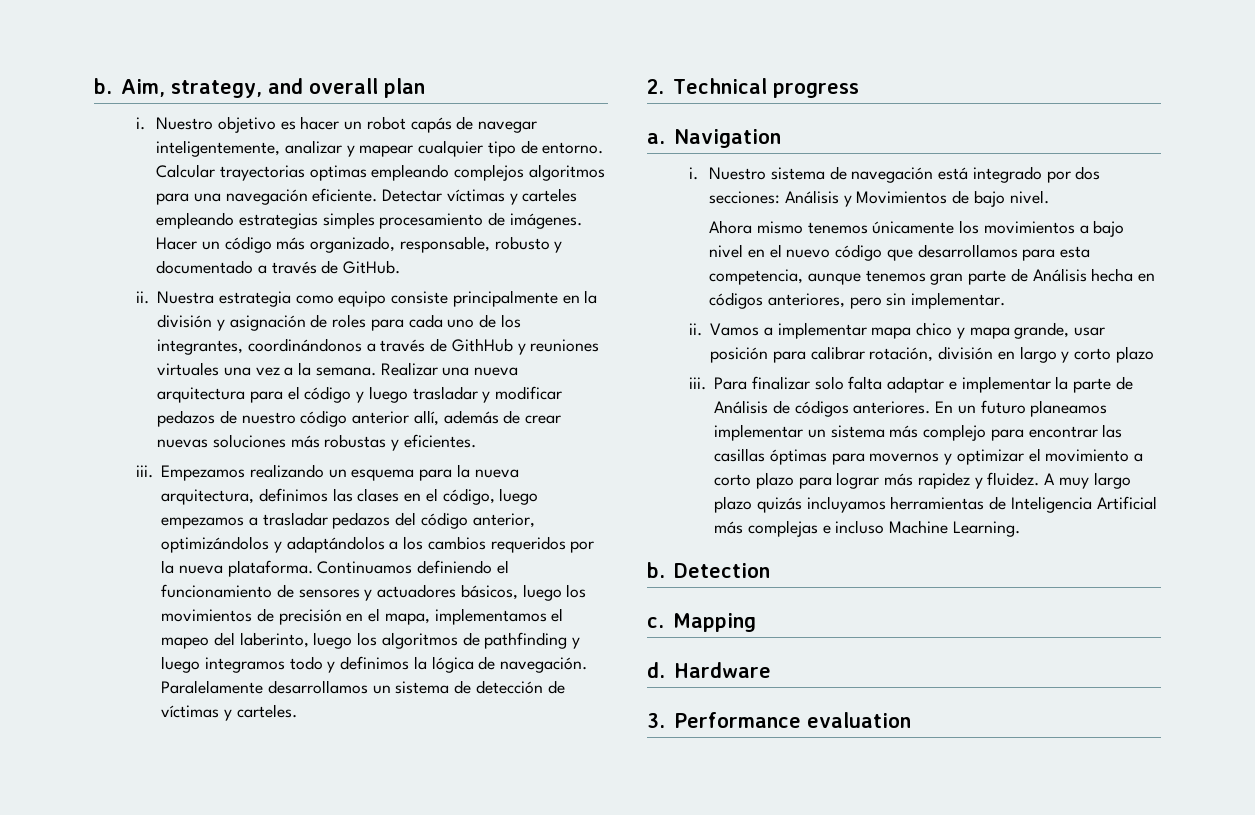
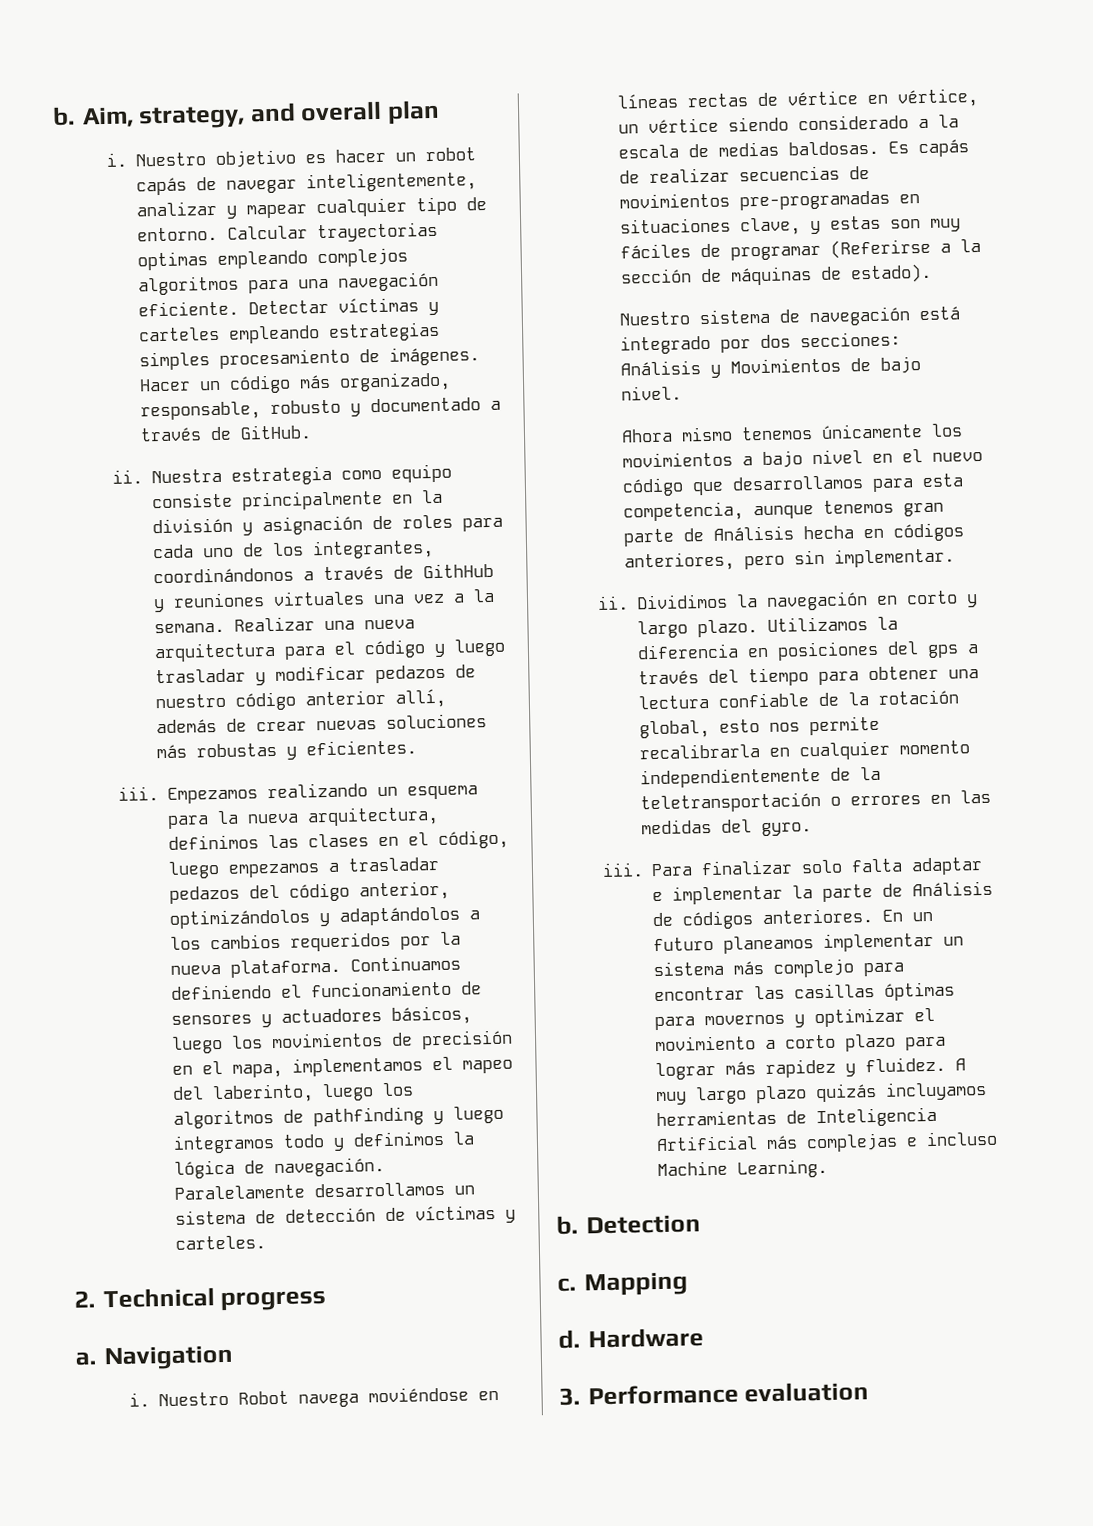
(767, 173) none -> [237,1386,499,1408] [616,87,979,109] [617,114,959,134] [617,139,969,159] [618,165,870,184] [618,190,920,211] [619,215,961,236] [619,238,981,261] [619,263,932,286] [618,311,690,326] Robot navega moviéndose en líneas rectas de vértice en vértice, un vértice siendo considerado a la escala de medias baldosas. Es capás de realizar secuencias de movimientos pre-programadas en situaciones clave, y estas son muy fáciles de programar (Referirse a la sección de máquinas de estado). // Nuestro
[710,322,1106,339] [710,346,1154,363] Vamos a implementar mapa chico y mapa grande, usar posición para calibrar rotación, división en largo y corto plazo -> [635,590,978,611] [636,616,898,639] [636,640,979,661] [637,665,979,687] [637,689,959,710] [638,715,880,739] [638,740,970,761] [639,766,881,789] [639,789,991,814] [640,818,812,837] Dividimos la navegación en corto y largo plazo. Utilizamos la diferencia en posiciones del gps a través del tiempo para obtener una lectura confiable de la rotación global, esto nos permite recalibrarla en cualquier momento independientemente de la teletransportación o errores en las medidas del gyro.

